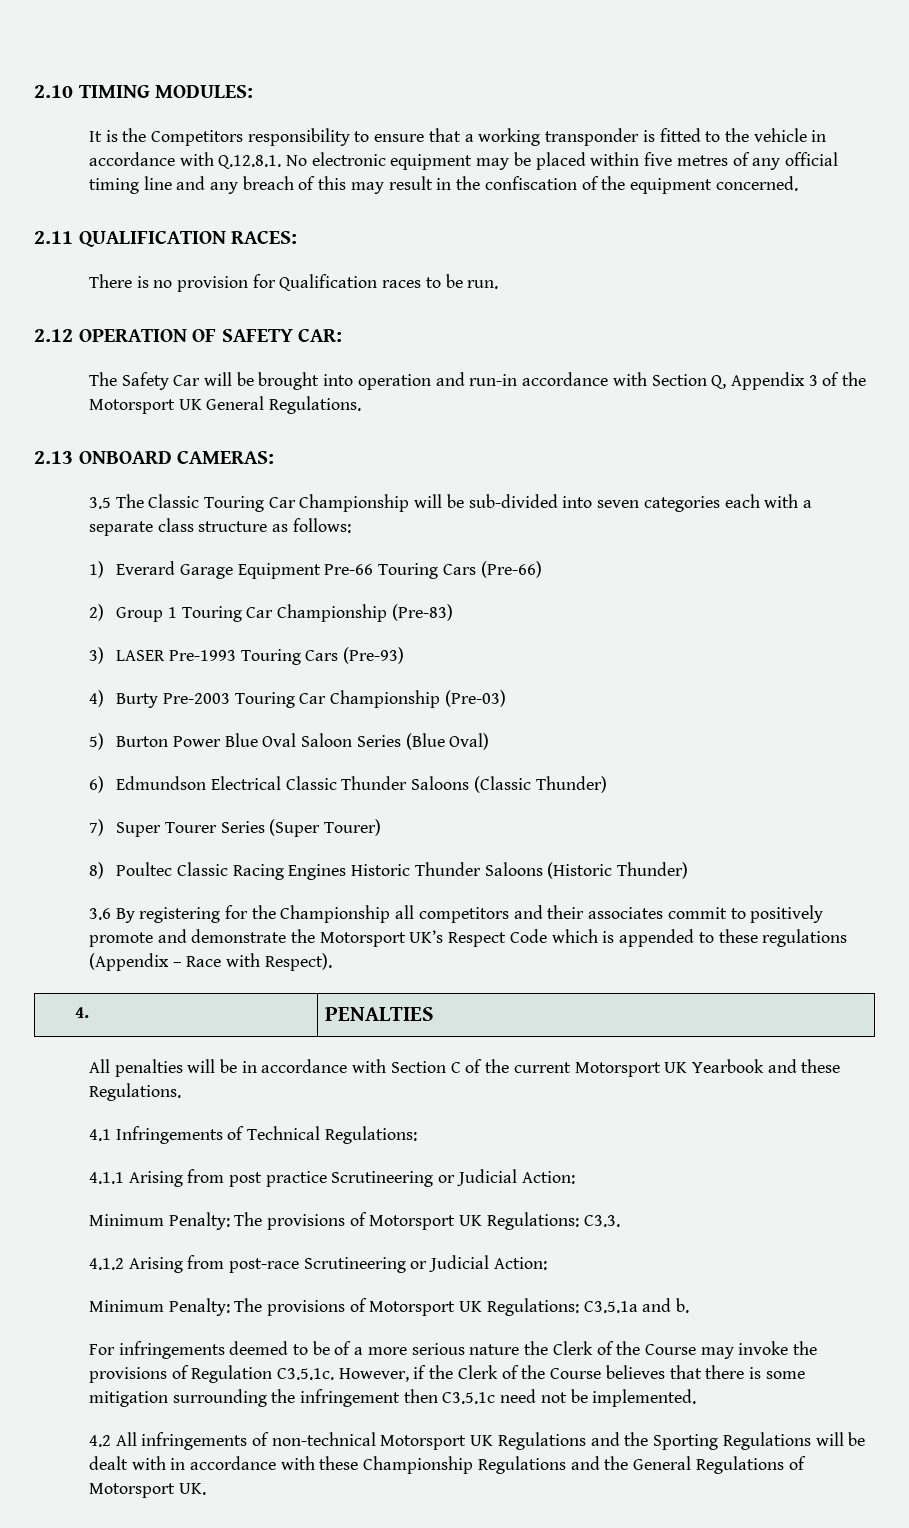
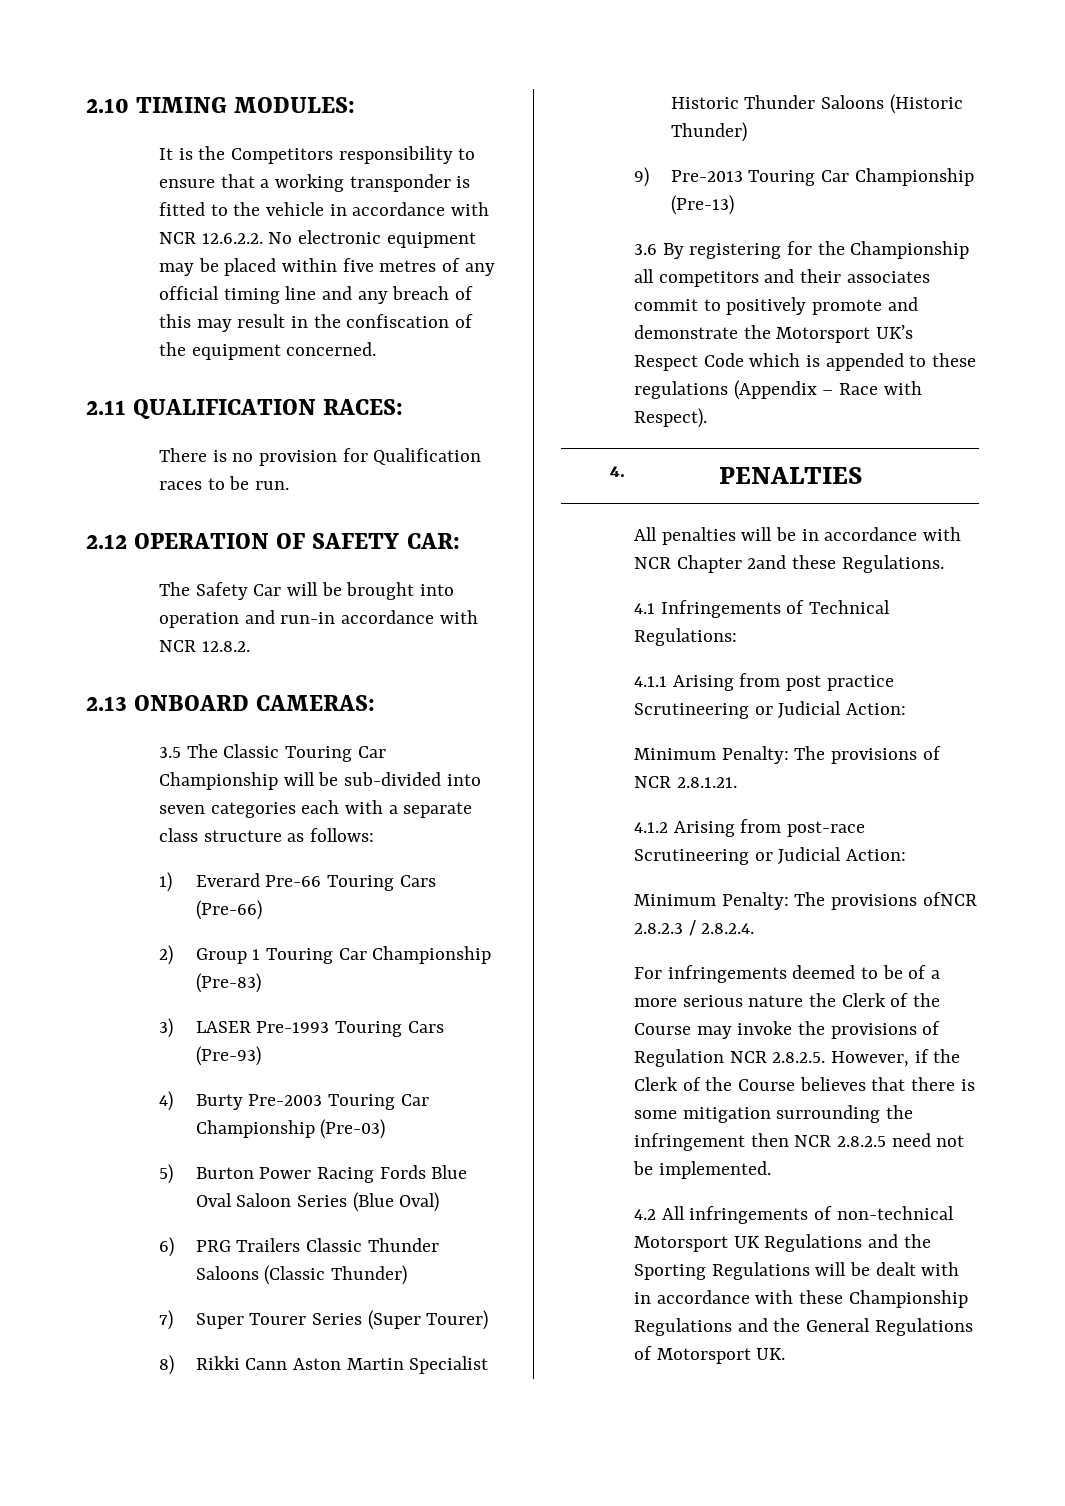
[218,155,282,169] Q.12.8.1. -> [159,232,263,244] NCR 12.6.2.2.
[651,372,867,390] [88,396,362,414] Section Q, Appendix 3 of the Motorsport UK General Regulations. -> [159,640,250,652] NCR 12.8.2.
[180,563,321,579] Garage Equipment -> (260, 880) none
(222, 741) none -> [316,1165,426,1183] Racing Fords
[116,776,282,790] Edmundson Electrical -> [195,1238,301,1252] PRG Trailers
[116,862,347,880] Poultec Classic Racing Engines -> [195,1356,489,1374] Rikki Cann Aston Martin Specialist
(689, 870) none -> [634,167,974,187] [670,195,734,215] // 9) Pre-2013 Touring Car Championship (Pre-13)
[390,1059,797,1077] Section C of the current Motorsport UK Yearbook and -> [634,555,787,573] NCR Chapter 2and
[369,1212,620,1230] Motorsport UK Regulations: C3.3. -> [634,776,737,788] NCR 2.8.1.21.
[349,1298,690,1316] of Motorsport UK Regulations: C3.5.1a and b. -> [922,892,977,906] [634,920,755,936] ofNCR 2.8.2.3 / 2.8.2.4.
[277,1368,335,1380] C3.5.1c. -> [729,1051,826,1063] NCR 2.8.2.5.
[442,1392,496,1404] C3.5.1c -> [794,1135,887,1147] NCR 2.8.2.5

